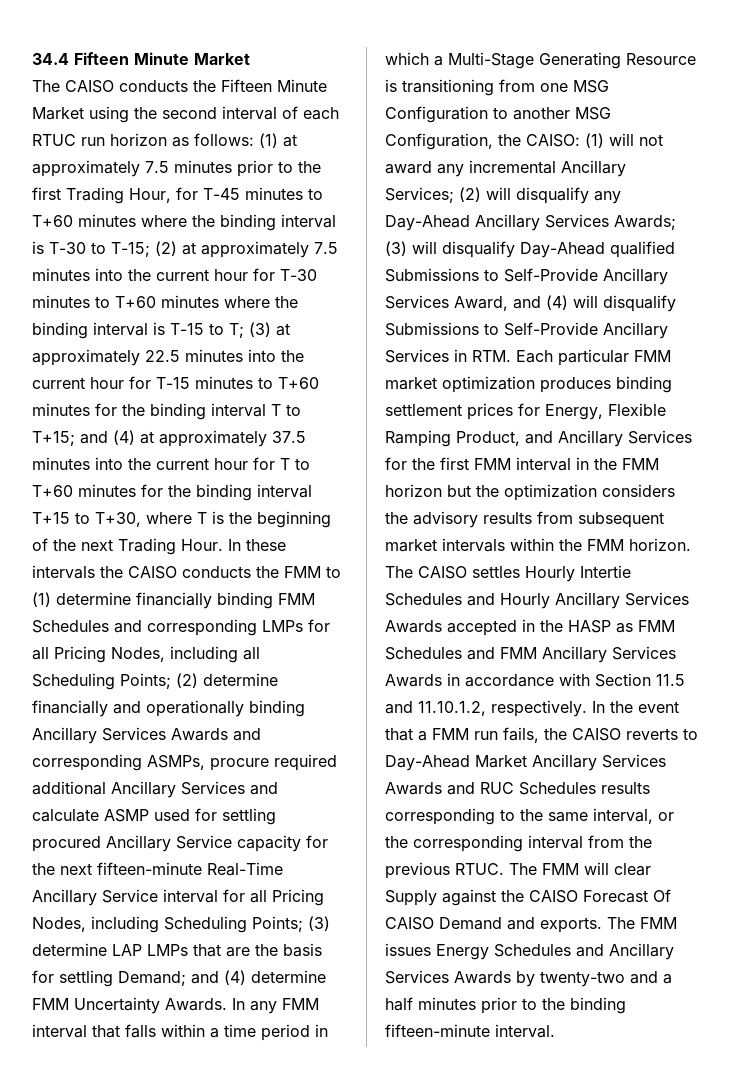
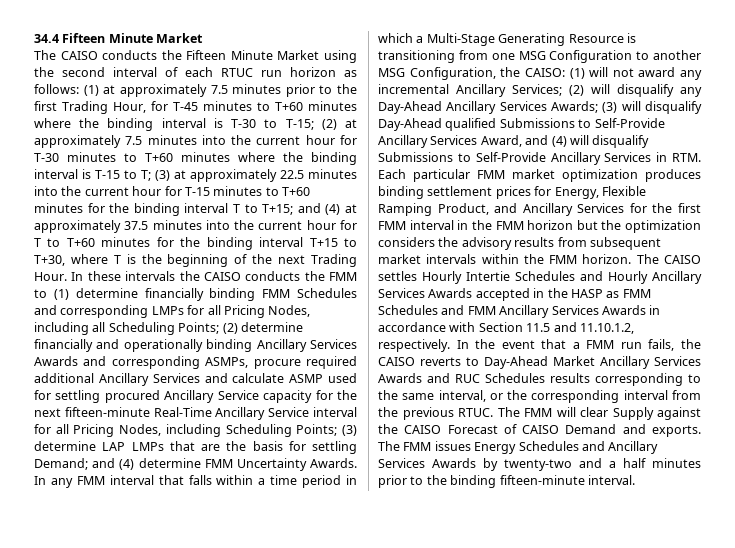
[653,889,671,902] Of -> [503,424,517,434] of

